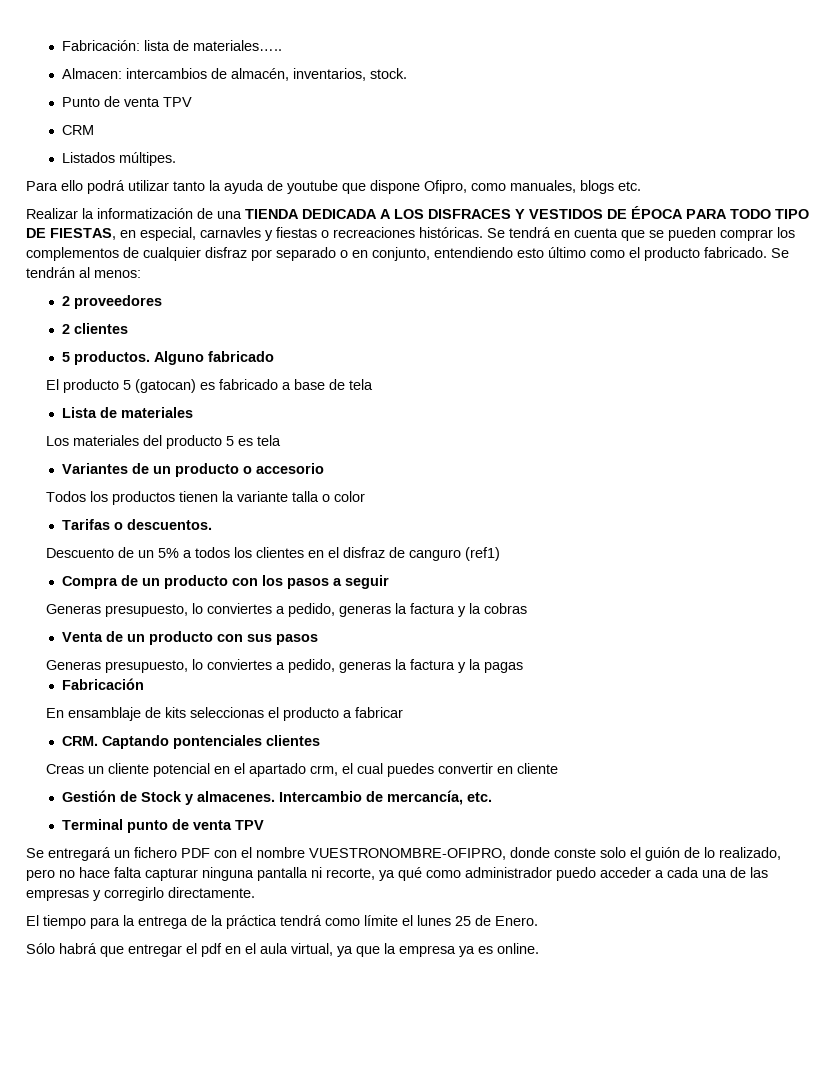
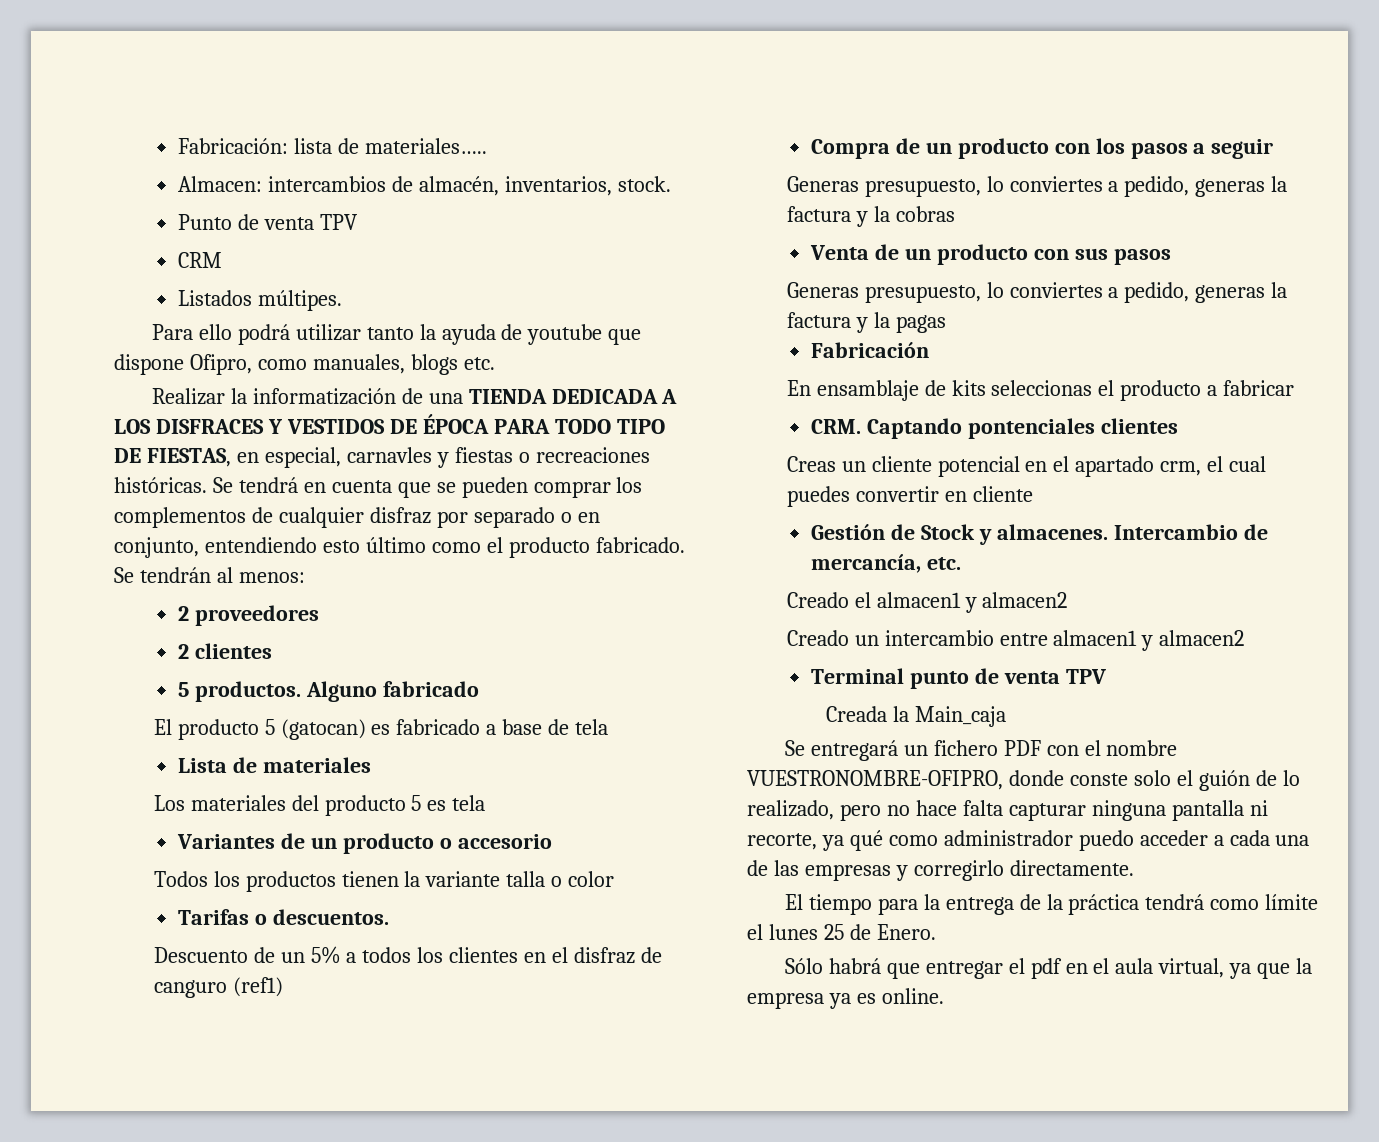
(492, 797) none -> [786,592,1068,613] [786,630,1245,651] // Creado el almacen1 y almacen2 // Creado un intercambio entre almacen1 y almacen2
(264, 825) none -> [826,706,1007,727] // Creada la Main_caja

